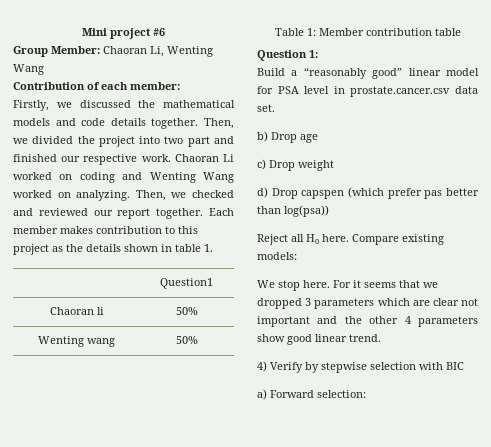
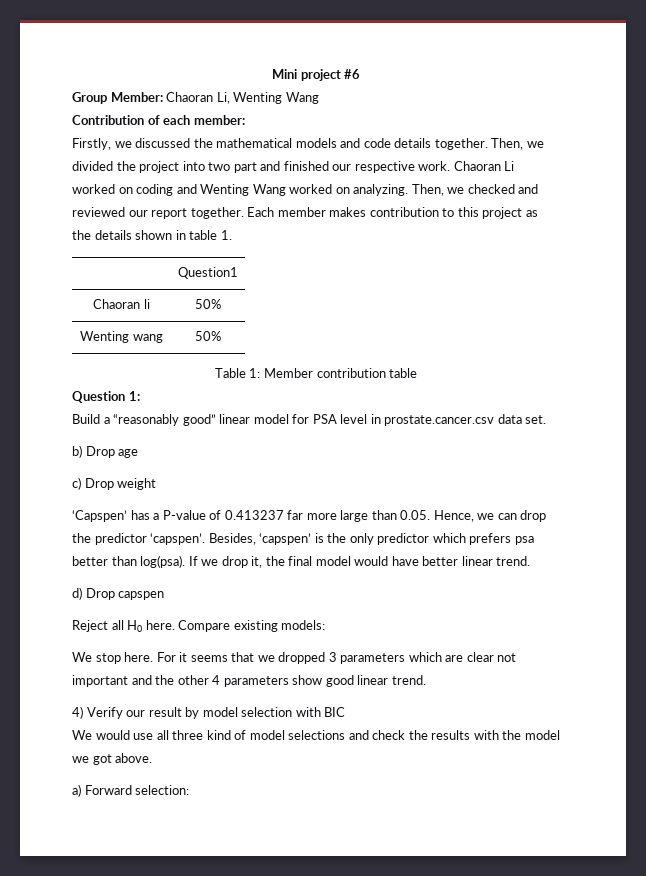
[257,187,479,199] [257,205,329,217] d) Drop capspen (which prefer pas better than log(psa)) -> [72,510,547,522] [72,533,534,545] [72,555,531,568] [72,587,165,600] ‘Capspen’ has a P-value of 0.413237 far more large than 0.05. Hence, we can drop the predictor ‘capspen’. Besides, ‘capspen’ is the only predictor which prefers psa better than log(psa). If we drop it, the final model would have better linear trend. // d) Drop capspen
[305,362,367,373] by stepwise -> [126,707,238,719] our result by model
(464, 366) none -> [72,730,560,740] [72,753,153,765] // We would use all three kind of model selections and check the results with the model we got above.

